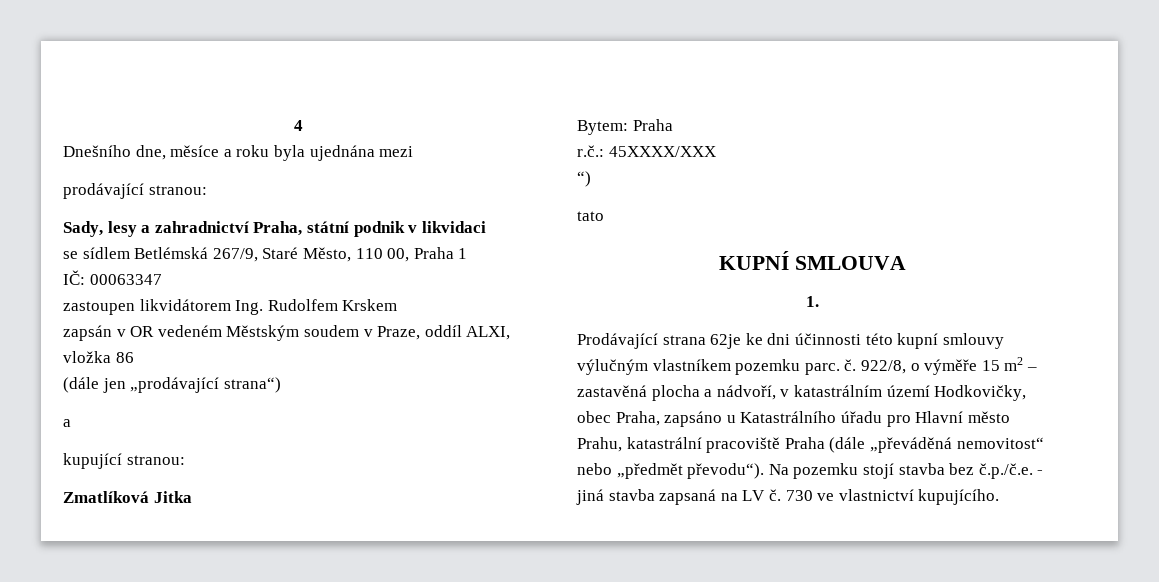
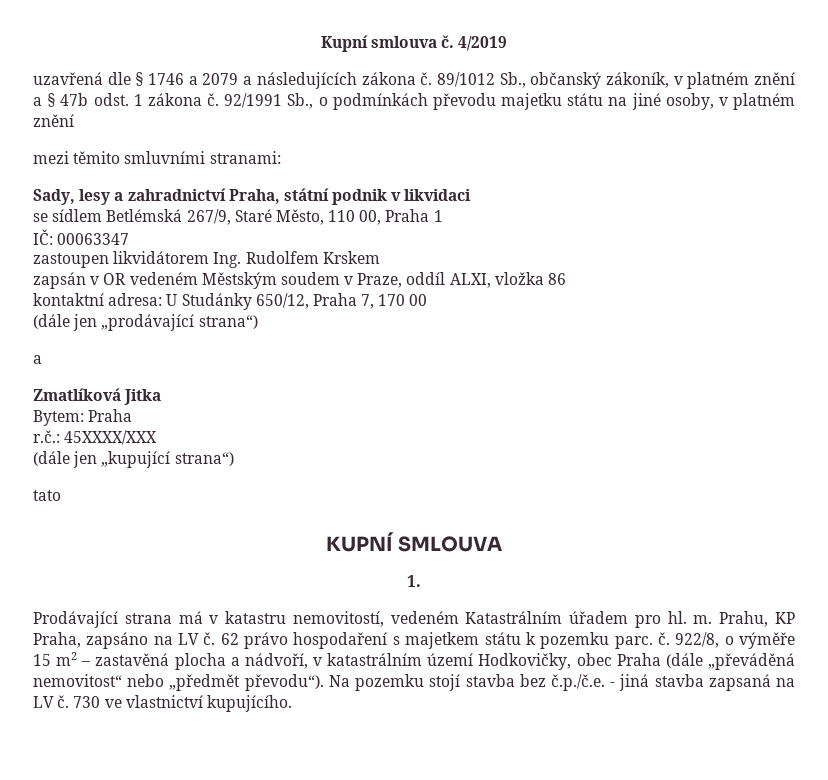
[294,120,303,131] [63,145,414,161] [63,183,207,199] 4 // Dnešního dne, měsíce a roku byla ujednána mezi // prodávající stranou: -> [320,35,508,52] [33,72,795,89] [33,93,795,110] [33,114,74,127] [33,151,281,164] Kupní smlouva č. 4/2019 // uzavřená dle § 1746 a 2079 a následujících zákona č. 89/1012 Sb., občanský zákoník, v platném znění a § 47b odst. 1 zákona č. 92/1991 Sb., o podmínkách převodu majetku státu na jiné osoby, v platném znění // mezi těmito smluvními stranami:
(134, 357) none -> [33,293,428,310] // kontaktní adresa: U Studánky 650/12, Praha 7, 170 00
[63,453,185,469] // kupující stranou: -> (42, 359) none
[577,171,591,187] “) -> [33,451,234,468] (dále jen „kupující strana“)
[710,333,1004,349] [577,359,731,375] 62je ke dni účinnosti této kupní smlouvy výlučným vlastníkem -> [178,611,795,628] [33,632,536,649] má v katastru nemovitostí, vedeném Katastrálním úřadem pro hl. m. Prahu, KP Praha, zapsáno na LV č. 62 právo hospodaření s majetkem státu k
[615,411,1010,427] [577,437,781,453] Praha, zapsáno u Katastrálního úřadu pro Hlavní město Prahu, katastrální pracoviště -> (612, 659) none

